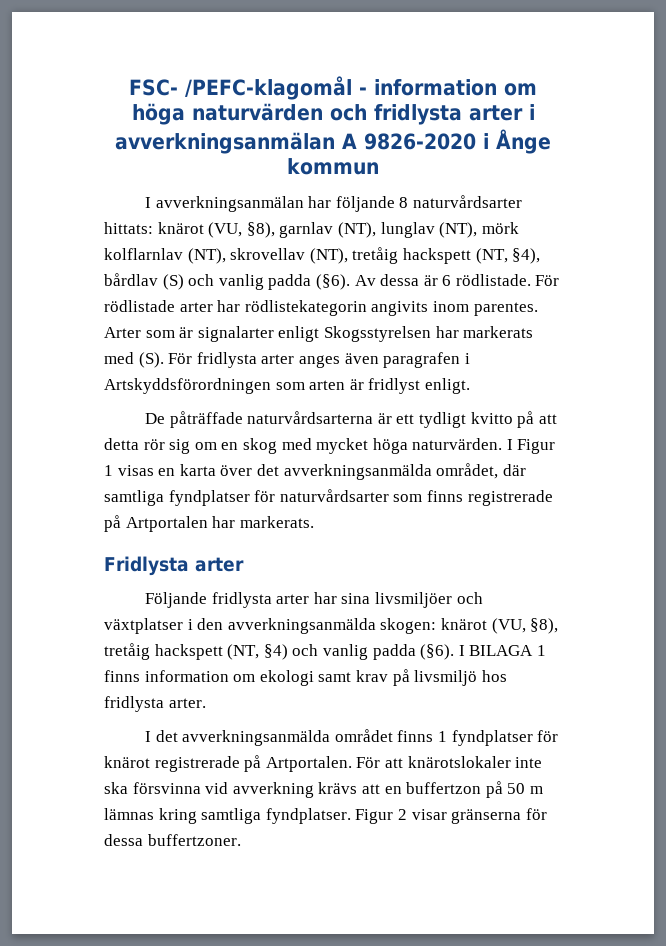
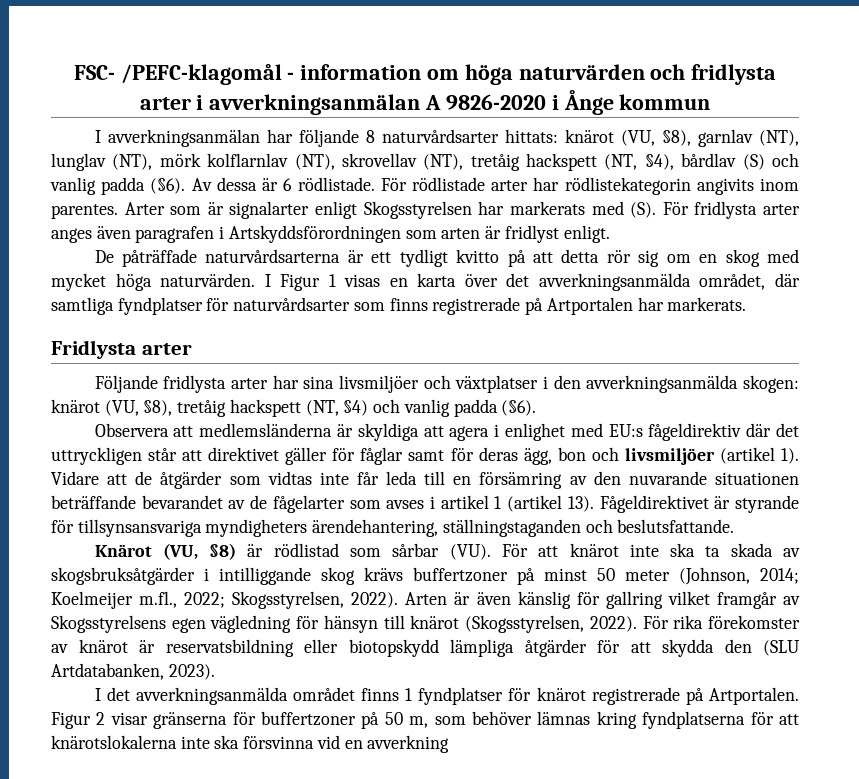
[458,645,546,656] [104,669,507,686] [104,696,206,712] I BILAGA 1 finns information om ekologi samt krav på livsmiljö hos fridlysta arter. -> [94,423,800,441] [51,447,800,465] [51,471,799,489] [51,495,799,513] [51,519,735,537] [94,543,801,560] [51,567,799,585] [51,591,801,609] [51,615,801,633] [51,639,800,657] [51,663,215,680] // Observera att medlemsländerna är skyldiga att agera i enlighet med EU:s fågeldirektiv där det uttryckligen står att direktivet gäller för fåglar samt för deras ägg, bon och livsmiljöer (artikel 1). Vidare att de åtgärder som vidtas inte får leda till en försämring av den nuvarande situationen beträffande bevarandet av de fågelarter som avses i artikel 1 (artikel 13). Fågeldirektivet är styrande för tillsynsansvariga myndigheters ärendehantering, ställningstaganden och beslutsfattande. // Knärot (VU, §8) är rödlistad som sårbar (VU). För att knärot inte ska ta skada av skogsbruksåtgärder i intilliggande skog krävs buffertzoner på minst 50 meter (Johnson, 2014; Koelmeijer m.fl., 2022; Skogsstyrelsen, 2022). Arten är även känslig för gallring vilket framgår av Skogsstyrelsens egen vägledning för hänsyn till knärot (Skogsstyrelsen, 2022). För rika förekomster av knärot är reservatsbildning eller biotopskydd lämpliga åtgärder för att skydda den (SLU Artdatabanken, 2023).
[356,756,543,768] [104,781,543,798] [104,808,351,824] För att knärotslokaler inte ska försvinna vid avverkning krävs att en buffertzon på 50 m lämnas kring samtliga fyndplatser. -> (799, 696) none
[104,834,241,846] dessa buffertzoner. -> [261,711,799,729] [51,735,450,753] buffertzoner på 50 m, som behöver lämnas kring fyndplatserna för att knärotslokalerna inte ska försvinna vid en avverkning

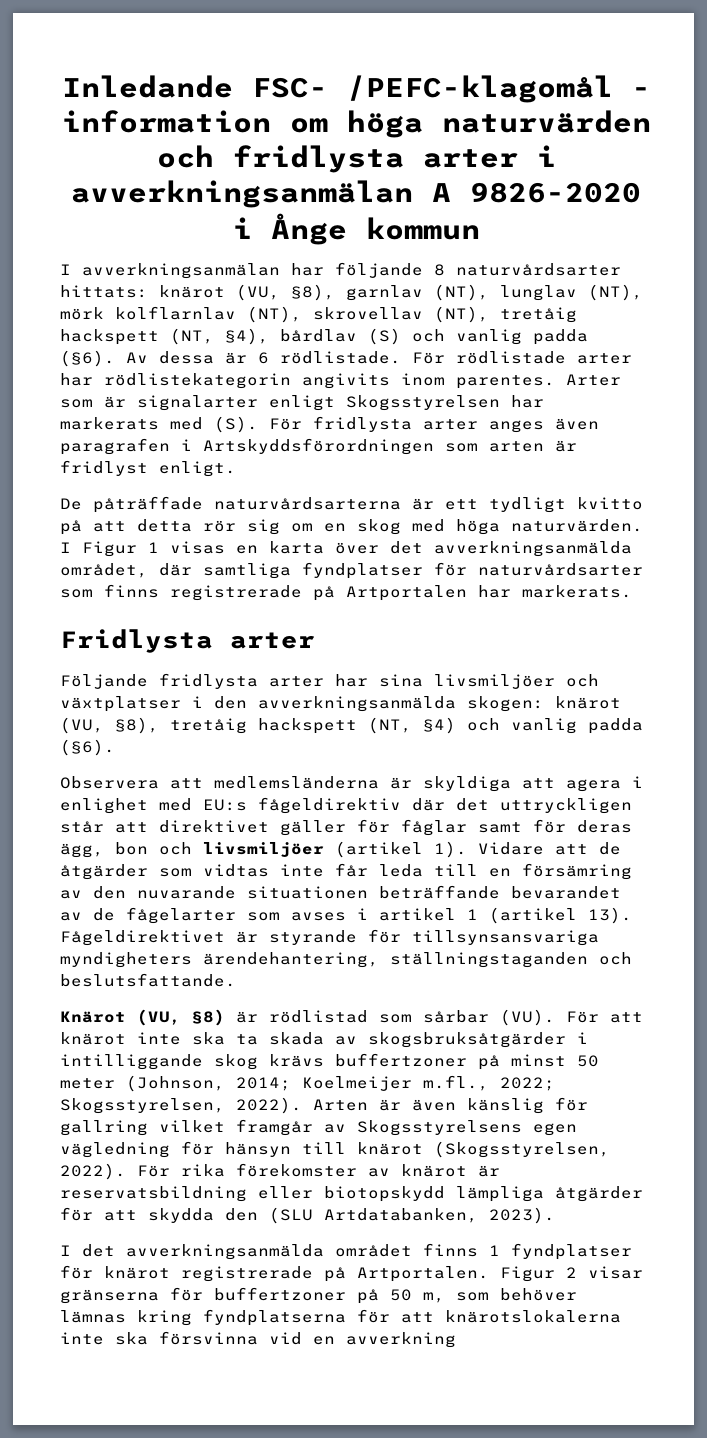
(73, 72) none -> [61,75,233,98] Inledande
[51,273,106,291] mycket -> (445, 525) none

